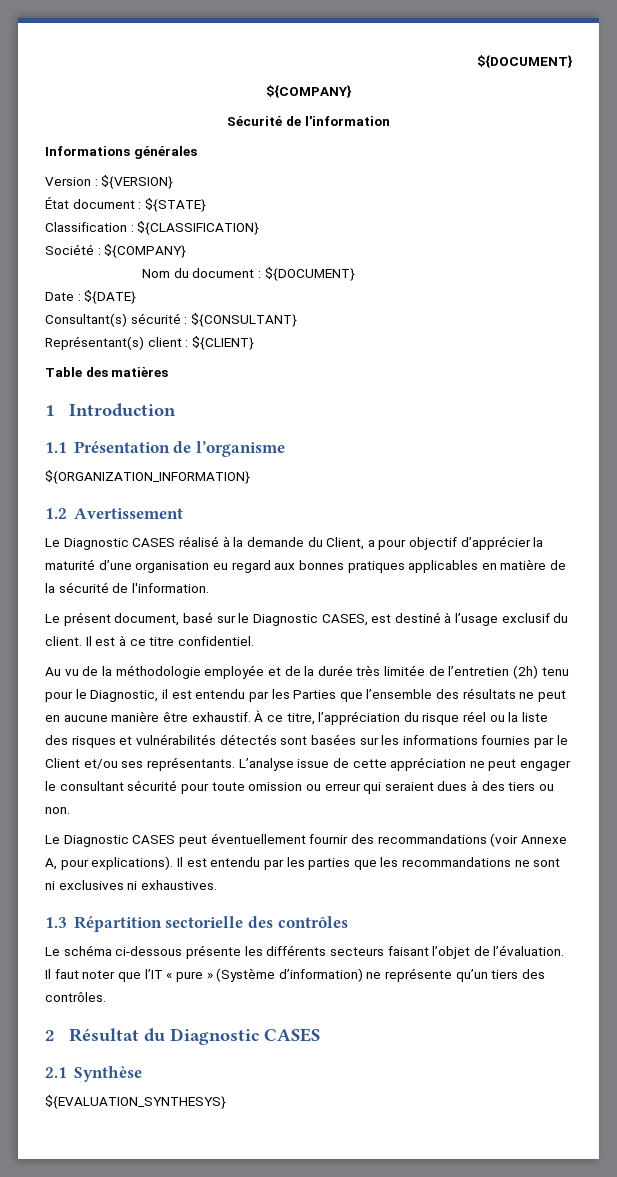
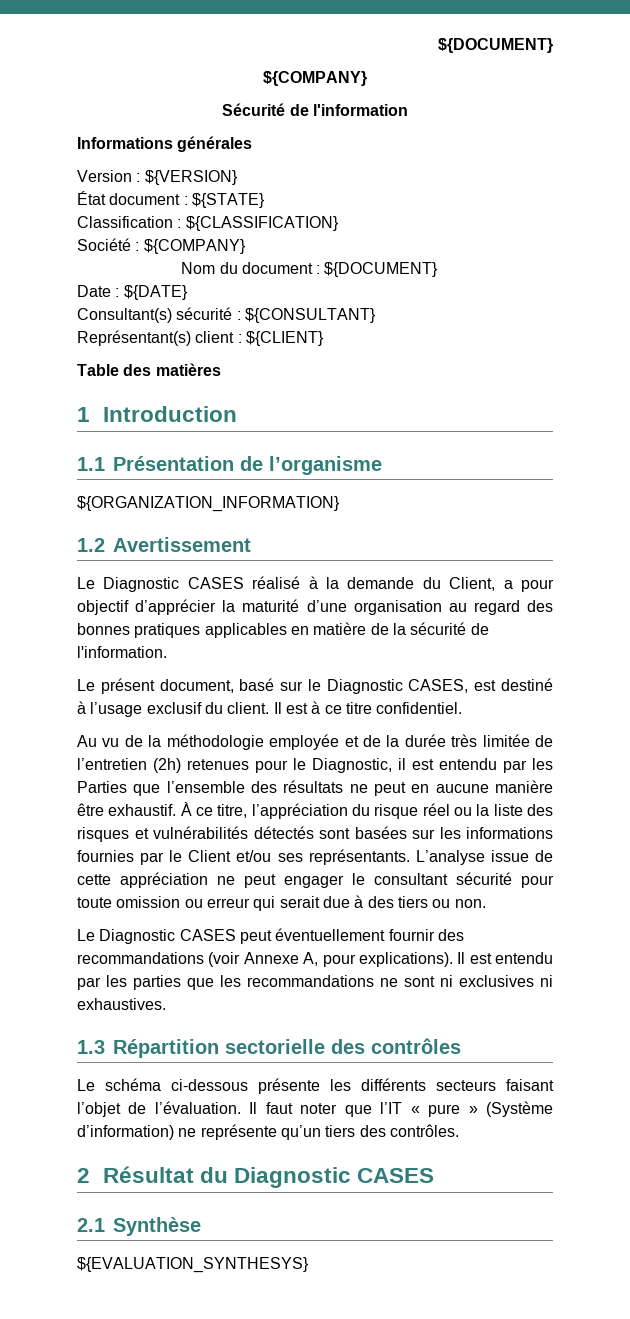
[212,560,296,573] eu regard aux -> [448,600,553,615] au regard des
[541,667,569,676] tenu -> [187,759,249,770] retenues
[384,781,468,791] seraient dues -> [279,896,350,908] serait due

